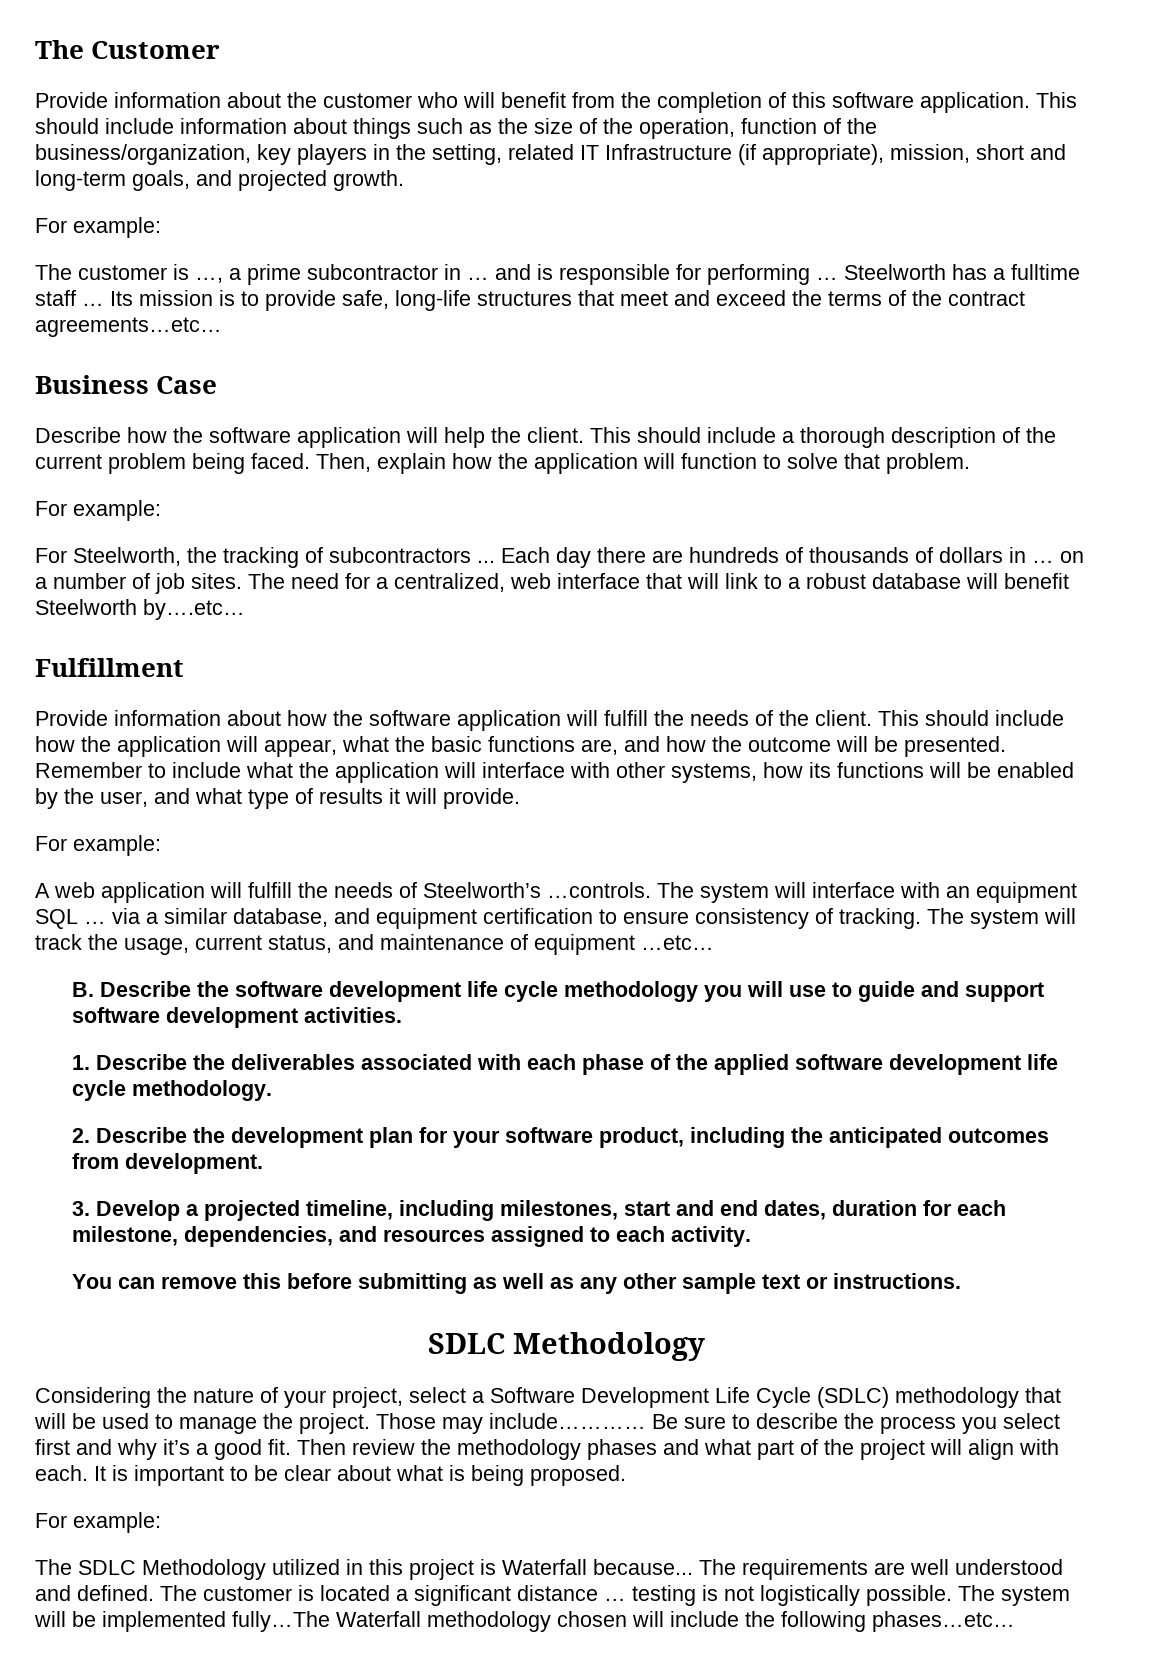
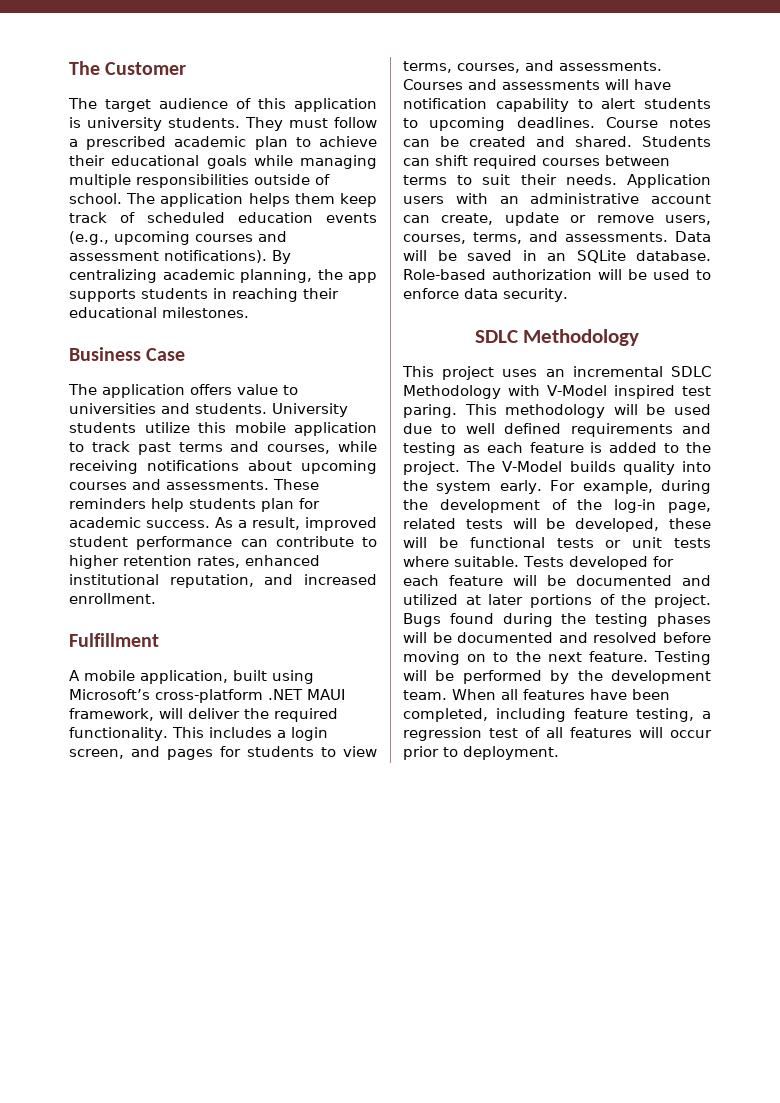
[35,92,1077,113] [35,118,877,139] [35,144,1066,165] [35,170,404,191] [35,217,161,238] [35,264,1080,285] [35,290,1025,311] [35,317,222,337] [35,375,218,394] [35,427,1056,448] [35,453,970,474] [35,500,161,521] [35,547,1084,568] [35,573,1069,594] [35,599,245,620] [35,658,184,677] [35,710,1064,731] [35,736,1006,757] [35,762,1074,783] [35,788,520,809] [35,835,161,856] [35,882,1077,903] [35,908,1076,929] [35,934,714,955] [71,981,1044,1002] [71,1007,402,1028] [71,1054,1058,1075] [71,1080,272,1101] [71,1127,1049,1148] [71,1153,263,1174] [71,1200,1006,1221] [71,1226,751,1247] [71,1273,961,1294] [427,1332,705,1361] [35,1387,1061,1408] [34,1413,1060,1434] [35,1439,1059,1460] [35,1465,626,1486] [35,1512,161,1533] [35,1559,1063,1580] [35,1585,1070,1606] [34,1611,1015,1632] Provide information about the customer who will benefit from the completion of this software application. This should include information about things such as the size of the operation, function of the business/organization, key players in the setting, related IT Infrastructure (if appropriate), mission, short and long-term goals, and projected growth. // For example: // The customer is …, a prime subcontractor in … and is responsible for performing … Steelworth has a fulltime staff … Its mission is to provide safe, long-life structures that meet and exceed the terms of the contract agreements…etc… // Business Case // Describe how the software application will help the client. This should include a thorough description of the current problem being faced. Then, explain how the application will function to solve that problem. // For example: // For Steelworth, the tracking of subcontractors ... Each day there are hundreds of thousands of dollars in … on a number of job sites. The need for a centralized, web interface that will link to a robust database will benefit Steelworth by….etc… // Fulfillment // Provide information about how the software application will fulfill the needs of the client. This should include how the application will appear, what the basic functions are, and how the outcome will be presented. Remember to include what the application will interface with other systems, how its functions will be enabled by the user, and what type of results it will provide. // For example: // A web application will fulfill the needs of Steelworth’s …controls. The system will interface with an equipment SQL … via a similar database, and equipment certification to ensure consistency of tracking. The system will track the usage, current status, and maintenance of equipment …etc… // B. Describe the software development life cycle methodology you will use to guide and support software development activities. // 1. Describe the deliverables associated with each phase of the applied software development life cycle methodology. // 2. Describe the development plan for your software product, including the anticipated outcomes from development. // 3. Develop a projected timeline, including milestones, start and end dates, duration for each milestone, dependencies, and resources assigned to each activity. // You can remove this before submitting as well as any other sample text or instructions. // SDLC Methodology // Considering the nature of your project, select a Software Development Life Cycle (SDLC) methodology that will be used to manage the project. Those may include………… Be sure to describe the process you select first and why it’s a good fit. Then review the methodology phases and what part of the project will align with each. It is important to be clear about what is being proposed. // For example: // The SDLC Methodology utilized in this project is Waterfall because... The requirements are well understood and defined. The customer is located a significant distance … testing is not logistically possible. The system will be implemented fully…The Waterfall methodology chosen will include the following phases…etc… -> [68,98,377,112] [69,117,377,131] [69,136,377,150] [69,155,377,169] [69,174,330,188] [69,193,377,207] [69,212,377,223] [69,231,287,245] [69,250,291,264] [69,269,377,283] [69,288,339,302] [69,307,249,318] [69,347,186,361] [68,384,298,398] [69,403,348,417] [69,422,377,436] [69,441,377,455] [69,460,377,474] [69,479,319,490] [69,498,320,512] [69,517,377,531] [69,536,377,550] [69,555,320,569] [69,574,377,588] [69,593,156,604] [69,633,159,647] [69,670,314,684] [69,689,345,703] [69,708,338,722] [69,727,328,741] [69,746,377,760] [403,60,662,73] [403,79,671,90] [403,98,711,112] [403,117,711,131] [403,136,711,147] [403,155,670,169] [403,174,711,188] [403,193,711,204] [403,212,711,226] [403,231,711,244] [403,250,711,263] [403,269,711,280] [403,288,568,302] [474,329,640,346] [402,366,711,380] [403,385,711,399] [403,404,711,418] [403,423,711,437] [403,442,711,456] [403,461,711,475] [403,480,711,494] [403,499,711,513] [403,518,711,532] [403,537,711,548] [403,556,674,570] [403,575,711,586] [403,594,711,608] [403,613,711,627] [403,632,711,643] [403,651,712,665] [403,670,711,684] [403,689,670,700] [403,708,711,722] [403,727,712,741] [403,746,559,760] The target audience of this application is university students. They must follow a prescribed academic plan to achieve their educational goals while managing multiple responsibilities outside of school. The application helps them keep track of scheduled education events (e.g., upcoming courses and assessment notifications). By centralizing academic planning, the app supports students in reaching their educational milestones. // Business Case // The application offers value to universities and students. University students utilize this mobile application to track past terms and courses, while receiving notifications about upcoming courses and assessments. These reminders help students plan for academic success. As a result, improved student performance can contribute to higher retention rates, enhanced institutional reputation, and increased enrollment. // Fulfillment // A mobile application, built using Microsoft’s cross-platform .NET MAUI framework, will deliver the required functionality. This includes a login screen, and pages for students to view terms, courses, and assessments. Courses and assessments will have notification capability to alert students to upcoming deadlines. Course notes can be created and shared. Students can shift required courses between terms to suit their needs. Application users with an administrative account can create, update or remove users, courses, terms, and assessments. Data will be saved in an SQLite database. Role-based authorization will be used to enforce data security. // SDLC Methodology // This project uses an incremental SDLC Methodology with V-Model inspired test paring. This methodology will be used due to well defined requirements and testing as each feature is added to the project. The V-Model builds quality into the system early. For example, during the development of the log-in page, related tests will be developed, these will be functional tests or unit tests where suitable. Tests developed for each feature will be documented and utilized at later portions of the project. Bugs found during the testing phases will be documented and resolved before moving on to the next feature. Testing will be performed by the development team. When all features have been completed, including feature testing, a regression test of all features will occur prior to deployment.

